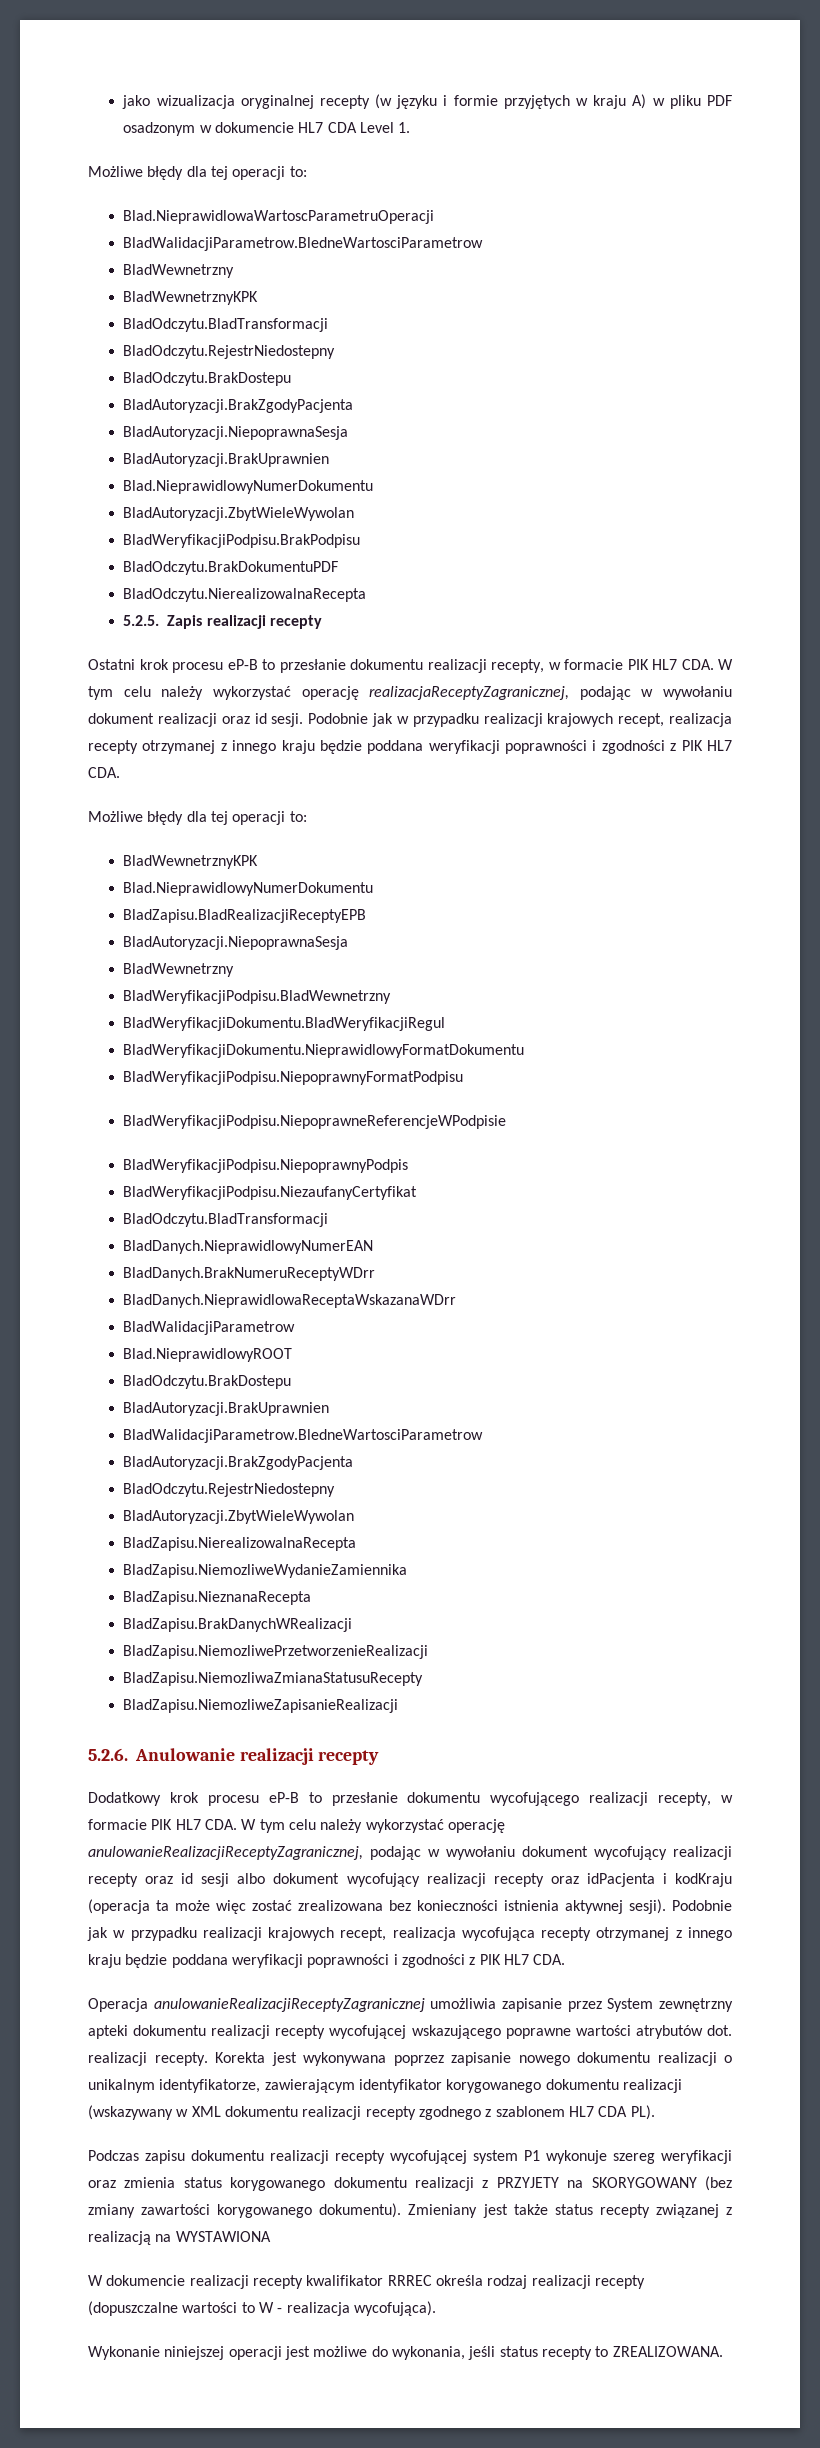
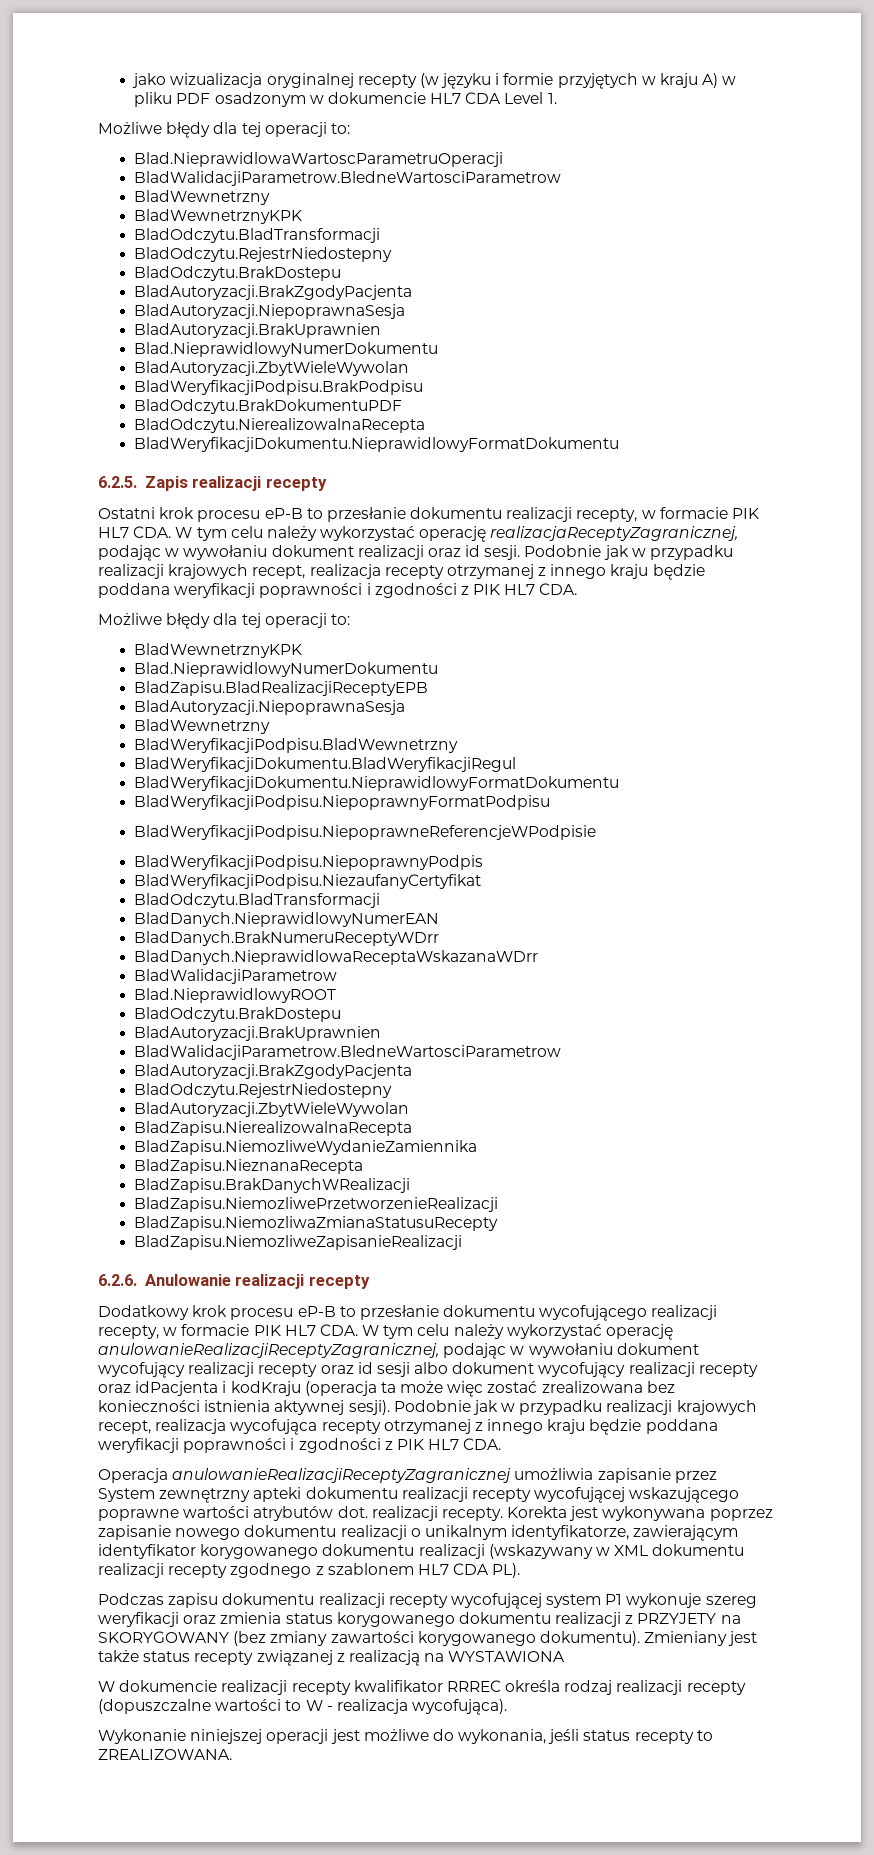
[123,615,160,626] 5.2.5. -> [134,437,620,452] [98,476,137,488] BladWeryfikacjiDokumentu.NieprawidlowyFormatDokumentu // 6.2.5.
[88,1748,128,1761] 5.2.6. -> [98,1274,137,1286] 6.2.6.

